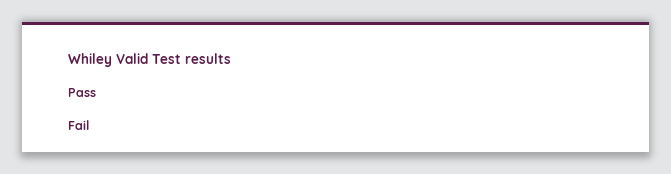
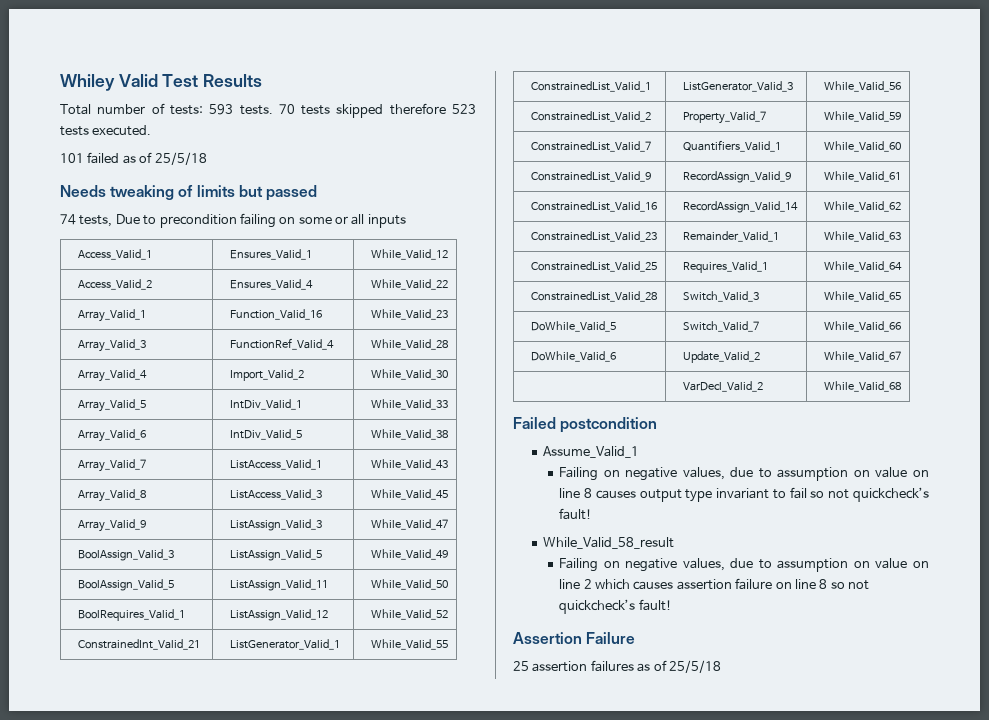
[185,53,231,64] [68,88,96,97] [68,120,89,130] results // Pass // Fail -> [203,74,263,87] [60,103,476,118] [60,125,152,136] [60,152,207,165] [60,185,317,201] [60,213,406,228] [77,249,152,260] [229,249,312,260] [370,249,448,260] [77,279,152,290] [229,279,313,290] [370,279,448,290] [77,309,146,322] [229,309,322,320] [370,309,448,320] [77,339,146,352] [229,338,334,350] [370,339,448,350] [77,369,147,382] [229,369,304,381] [370,369,448,380] [77,399,146,412] [229,399,302,410] [370,399,448,410] [77,429,146,442] [229,429,302,440] [370,429,448,440] [77,459,146,472] [229,459,322,470] [370,459,448,470] [77,489,146,502] [229,489,322,500] [370,489,448,500] [77,519,146,532] [229,519,322,531] [370,519,448,530] [77,549,174,561] [229,549,322,561] [370,549,448,560] [77,579,174,591] [229,579,328,591] [370,579,448,590] [77,609,185,621] [229,609,328,621] [370,609,448,620] [77,639,200,650] [229,639,340,650] [370,639,448,650] [530,81,651,92] [682,81,793,92] [823,81,901,92] [530,111,651,122] [682,111,766,124] [823,111,901,122] [530,141,651,152] [682,140,781,152] [823,141,901,152] [530,171,651,182] [682,171,791,183] [823,171,901,182] [530,201,657,212] [682,201,798,213] [823,201,901,212] [530,231,657,242] [682,231,779,242] [823,231,901,242] [530,261,657,272] [682,261,768,273] [823,261,902,272] [530,291,657,302] [682,291,759,302] [823,291,901,302] [530,321,616,332] [682,321,759,332] [823,321,901,332] [530,351,616,362] [682,351,760,363] [823,351,901,362] [682,381,763,392] [823,381,901,392] [513,417,658,433] [543,446,640,458] [559,467,930,481] [559,487,929,502] [559,508,593,520] [543,537,675,549] [559,558,930,572] [559,578,870,590] [559,599,672,614] [513,632,636,644] [513,660,721,673] Results // Total number of tests: 593 tests. 70 tests skipped therefore 523 tests executed. // 101 failed as of 25/5/18 // Needs tweaking of limits but passed // 74 tests, Due to precondition failing on some or all inputs // Access_Valid_1 | Ensures_Valid_1 | While_Valid_12 // Access_Valid_2 | Ensures_Valid_4 | While_Valid_22 // Array_Valid_1 | Function_Valid_16 | While_Valid_23 // Array_Valid_3 | FunctionRef_Valid_4 | While_Valid_28 // Array_Valid_4 | Import_Valid_2 | While_Valid_30 // Array_Valid_5 | IntDiv_Valid_1 | While_Valid_33 // Array_Valid_6 | IntDiv_Valid_5 | While_Valid_38 // Array_Valid_7 | ListAccess_Valid_1 | While_Valid_43 // Array_Valid_8 | ListAccess_Valid_3 | While_Valid_45 // Array_Valid_9 | ListAssign_Valid_3 | While_Valid_47 // BoolAssign_Valid_3 | ListAssign_Valid_5 | While_Valid_49 // BoolAssign_Valid_5 | ListAssign_Valid_11 | While_Valid_50 // BoolRequires_Valid_1 | ListAssign_Valid_12 | While_Valid_52 // ConstrainedInt_Valid_21 | ListGenerator_Valid_1 | While_Valid_55 // ConstrainedList_Valid_1 | ListGenerator_Valid_3 | While_Valid_56 // ConstrainedList_Valid_2 | Property_Valid_7 | While_Valid_59 // ConstrainedList_Valid_7 | Quantifiers_Valid_1 | While_Valid_60 // ConstrainedList_Valid_9 | RecordAssign_Valid_9 | While_Valid_61 // ConstrainedList_Valid_16 | RecordAssign_Valid_14 | While_Valid_62 // ConstrainedList_Valid_23 | Remainder_Valid_1 | While_Valid_63 // ConstrainedList_Valid_25 | Requires_Valid_1 | While_Valid_64 // ConstrainedList_Valid_28 | Switch_Valid_3 | While_Valid_65 // DoWhile_Valid_5 | Switch_Valid_7 | While_Valid_66 // DoWhile_Valid_6 | Update_Valid_2 | While_Valid_67 // | VarDecl_Valid_2 | While_Valid_68 // Failed postcondition // Assume_Valid_1 // Failing on negative values, due to assumption on value on line 8 causes output type invariant to fail so not quickcheck’s fault! // While_Valid_58_result // Failing on negative values, due to assumption on value on line 2 which causes assertion failure on line 8 so not quickcheck’s fault! // Assertion Failure // 25 assertion failures as of 25/5/18

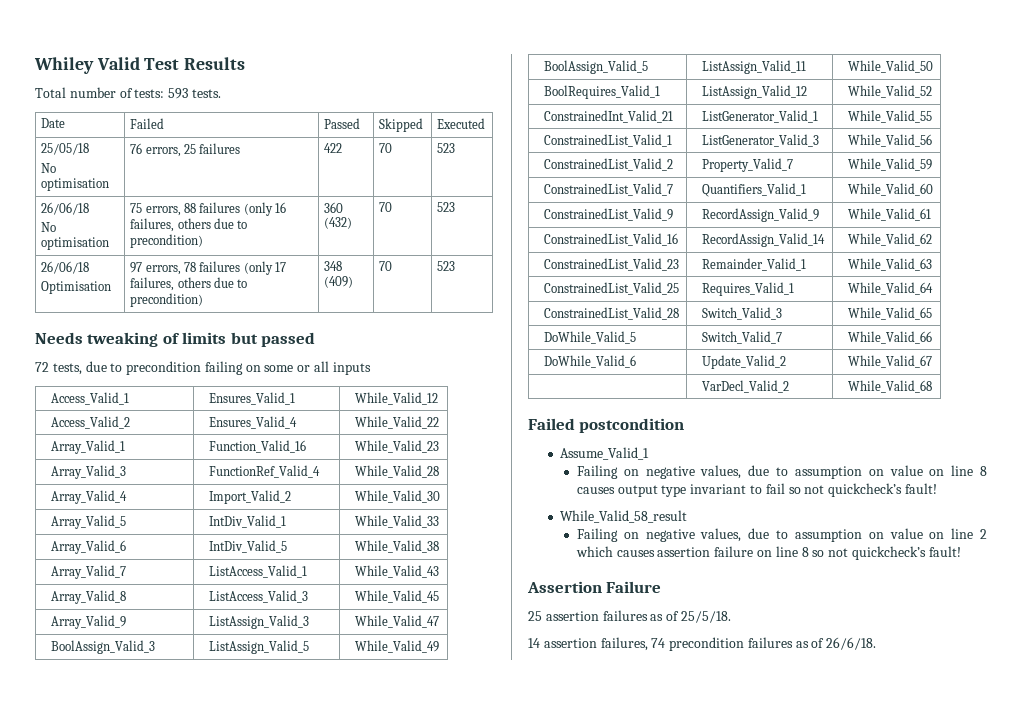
[278,103,476,118] [60,125,152,136] [60,152,207,165] 70 tests skipped therefore 523 tests executed. // 101 failed as of 25/5/18 -> [41,118,66,128] [130,118,165,129] [324,118,361,129] [379,118,424,132] [437,118,486,129] [41,143,90,155] [41,163,57,173] [41,178,110,191] [130,143,241,157] [324,143,343,153] [379,143,393,153] [437,143,456,153] [41,202,90,215] [41,222,57,232] [41,237,110,250] [130,202,287,216] [130,218,248,232] [130,234,204,248] [324,202,344,213] [324,217,353,229] [379,202,393,212] [437,202,456,212] [41,261,90,274] [41,281,112,294] [130,261,287,275] [130,277,248,291] [130,293,204,307] [324,261,343,271] [324,276,354,288] [379,261,393,271] [437,261,456,271] // Date | Failed | Passed | Skipped | Executed // 25/05/18 // No optimisation | 76 errors, 25 failures | 422 | 70 | 523 // 26/06/18 // No optimisation | 75 errors, 88 failures (only 16 failures, others due to precondition) | 360 (432) | 70 | 523 // 26/06/18 // Optimisation | 97 errors, 78 failures (only 17 failures, others due to precondition) | 348 (409) | 70 | 523
[60,214,140,227] 74 tests, Due -> [35,361,107,375] 72 tests, due
[668,660,721,673] 25/5/18 -> [680,611,731,623] [528,637,877,651] 25/5/18. // 14 assertion failures, 74 precondition failures as of 26/6/18.

